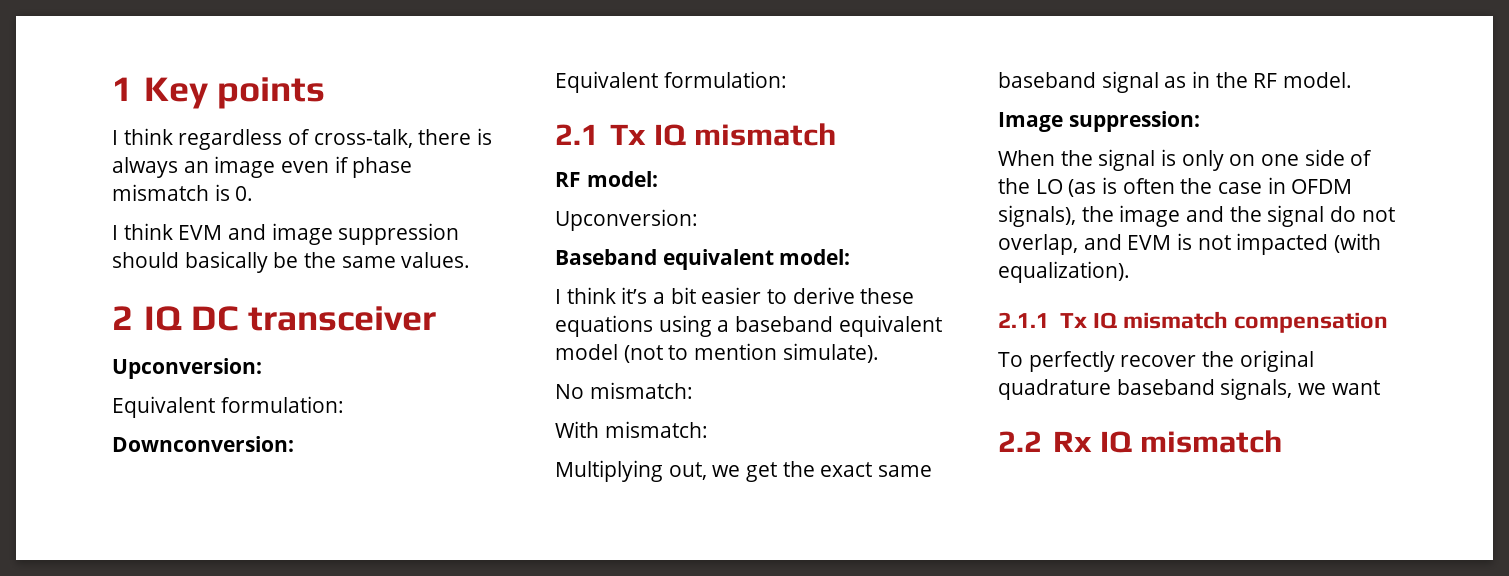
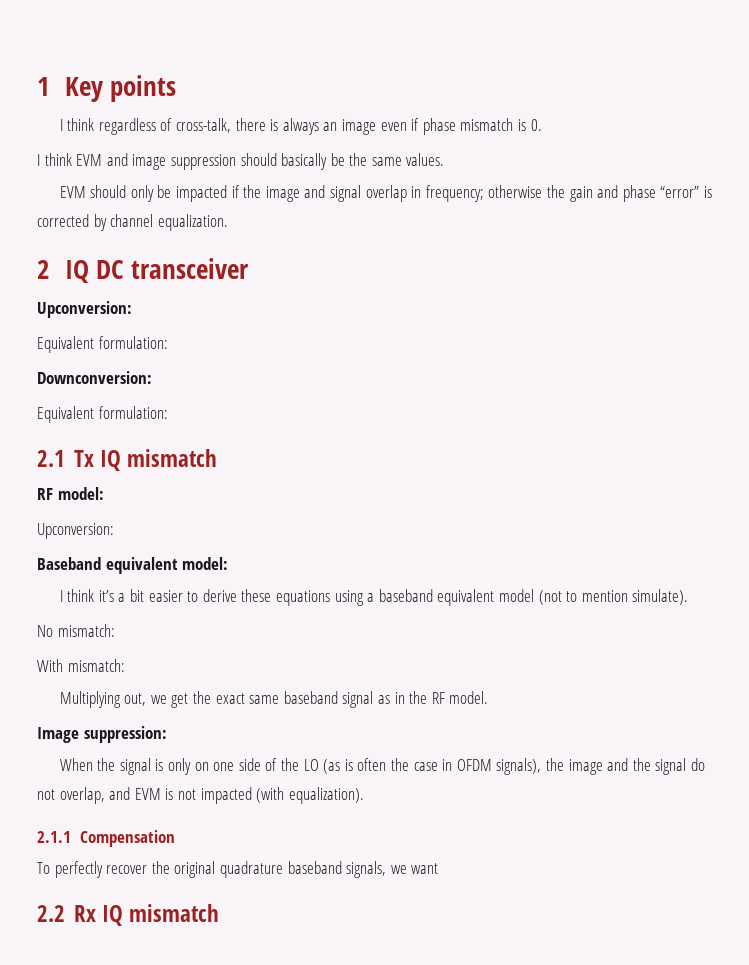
(471, 260) none -> [59,185,712,202] [37,214,228,231] // EVM should only be impacted if the image and signal overlap in frequency; otherwise the gain and phase “error” is corrected by channel equalization.
[1059,311,1389,333] Tx IQ mismatch compensation -> [79,830,175,847] Compensation

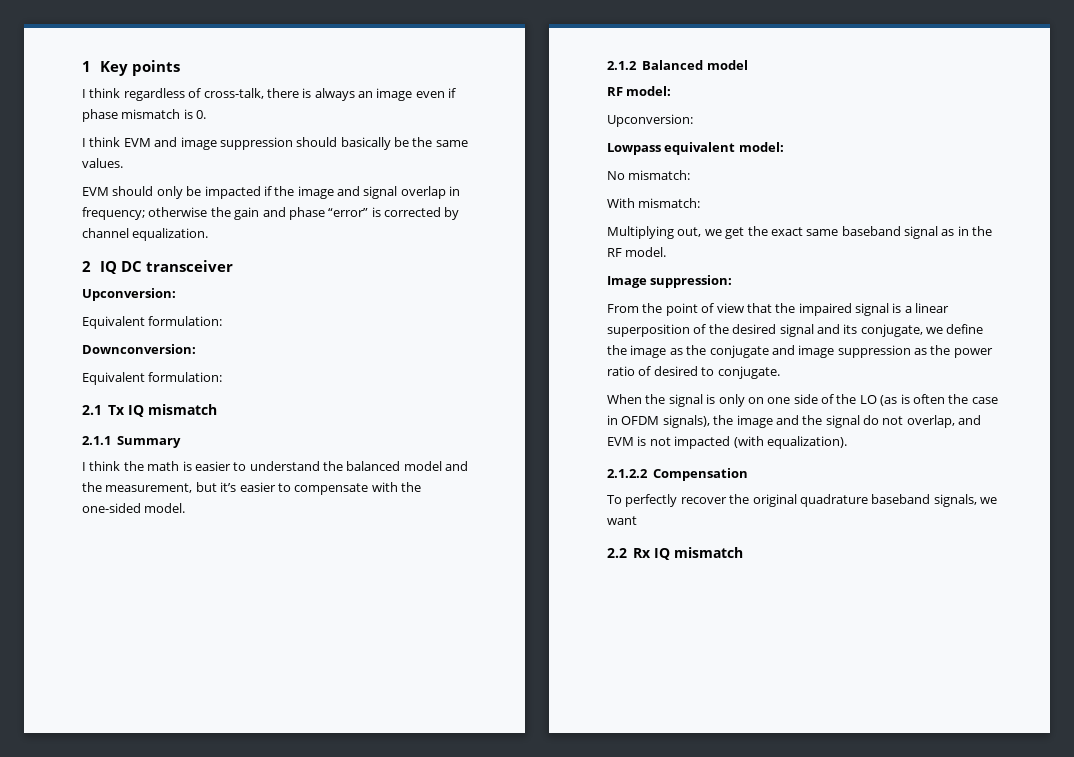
(217, 458) none -> [82,436,182,448] [82,461,469,471] [82,482,421,495] [82,503,186,513] [607,60,748,70] // 2.1.1 Summary // I think the math is easier to understand the balanced model and the measurement, but it’s easier to compensate with the one-sided model. // 2.1.2 Balanced model
[37,557,101,570] Baseband -> [607,143,661,155] Lowpass
[59,589,689,606] // I think it’s a bit easier to derive these equations using a baseband equivalent model (not to mention simulate). -> (784, 147) none
(167, 734) none -> [607,303,950,316] [607,324,984,337] [607,345,993,358] [607,366,780,379] // From the point of view that the impaired signal is a linear superposition of the desired signal and its conjugate, we define the image as the conjugate and image suppression as the power ratio of desired to conjugate.
[37,831,71,843] 2.1.1 -> [607,469,648,478] 2.1.2.2

